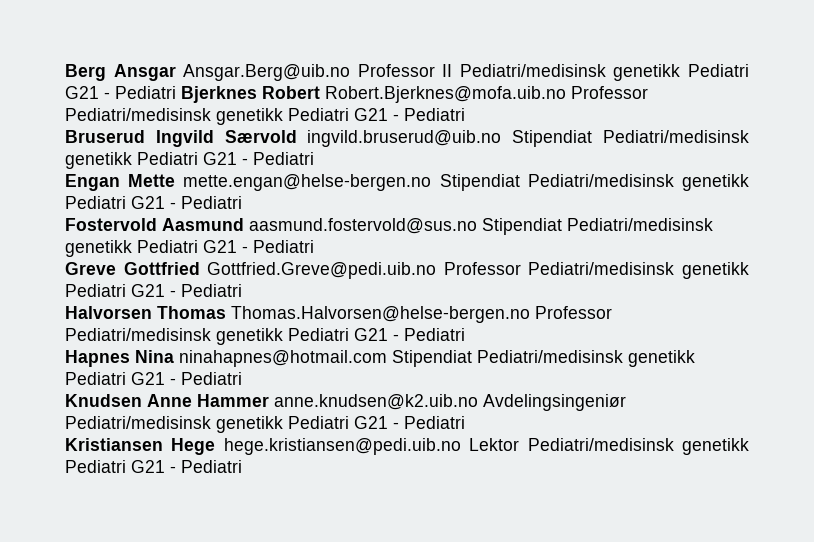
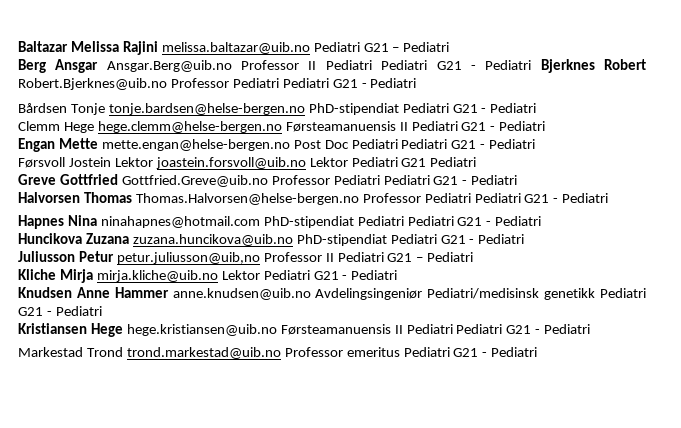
(65, 72) none -> [18,41,450,55] Baltazar Melissa Rajini melissa.baltazar@uib.no Pediatri G21 – Pediatri //
[459,64,681,81] Pediatri/medisinsk genetikk -> [325,60,372,70] Pediatri
[325,86,648,103] [65,108,465,125] [65,130,749,147] [65,152,132,169] Robert.Bjerknes@mofa.uib.no Professor Pediatri/medisinsk genetikk Pediatri G21 - Pediatri // Bruserud Ingvild Særvold ingvild.bruserud@uib.no Stipendiat Pediatri/medisinsk genetikk -> [18,78,417,90] [18,103,537,115] [18,121,408,133] Robert.Bjerknes@uib.no Professor Pediatri Pediatri G21 - Pediatri // Bårdsen Tonje tonje.bardsen@helse-bergen.no PhD-stipendiat Pediatri G21 - Pediatri // Clemm Hege hege.clemm@helse-bergen.no Førsteamanuensis II
[439,174,749,191] [65,196,242,209] [65,218,713,235] [65,240,248,257] Stipendiat Pediatri/medisinsk genetikk Pediatri G21 - Pediatri // Fostervold Aasmund aasmund.fostervold@sus.no Stipendiat Pediatri/medisinsk genetikk Pediatri G21 - -> [293,139,536,149] [18,157,427,169] Post Doc Pediatri Pediatri G21 - Pediatri // Førsvoll Jostein Lektor joastein.forsvoll@uib.no Lektor Pediatri G21
[207,262,750,279] Gottfried.Greve@pedi.uib.no Professor Pediatri/medisinsk genetikk -> [121,175,380,187] Gottfried.Greve@uib.no Professor Pediatri
[65,328,283,345] Pediatri/medisinsk genetikk -> [424,193,471,203] Pediatri
[392,350,695,367] Stipendiat Pediatri/medisinsk genetikk -> [263,216,542,228] [18,233,525,246] [18,251,474,264] [18,269,260,283] PhD-stipendiat Pediatri Pediatri G21 - Pediatri // Huncikova Zuzana zuzana.huncikova@uib.no PhD-stipendiat Pediatri G21 - Pediatri // Juliusson Petur petur.juliusson@uib,no Professor II Pediatri G21 – Pediatri // Kliche Mirja mirja.kliche@uib.no Lektor
[274,394,478,410] anne.knudsen@k2.uib.no -> [172,288,311,300] anne.knudsen@uib.no
[223,438,749,455] [65,460,242,473] hege.kristiansen@pedi.uib.no Lektor Pediatri/medisinsk genetikk Pediatri G21 - Pediatri -> [126,324,591,336] [18,347,538,359] hege.kristiansen@uib.no Førsteamanuensis II Pediatri Pediatri G21 - Pediatri // Markestad Trond trond.markestad@uib.no Professor emeritus Pediatri G21 - Pediatri

